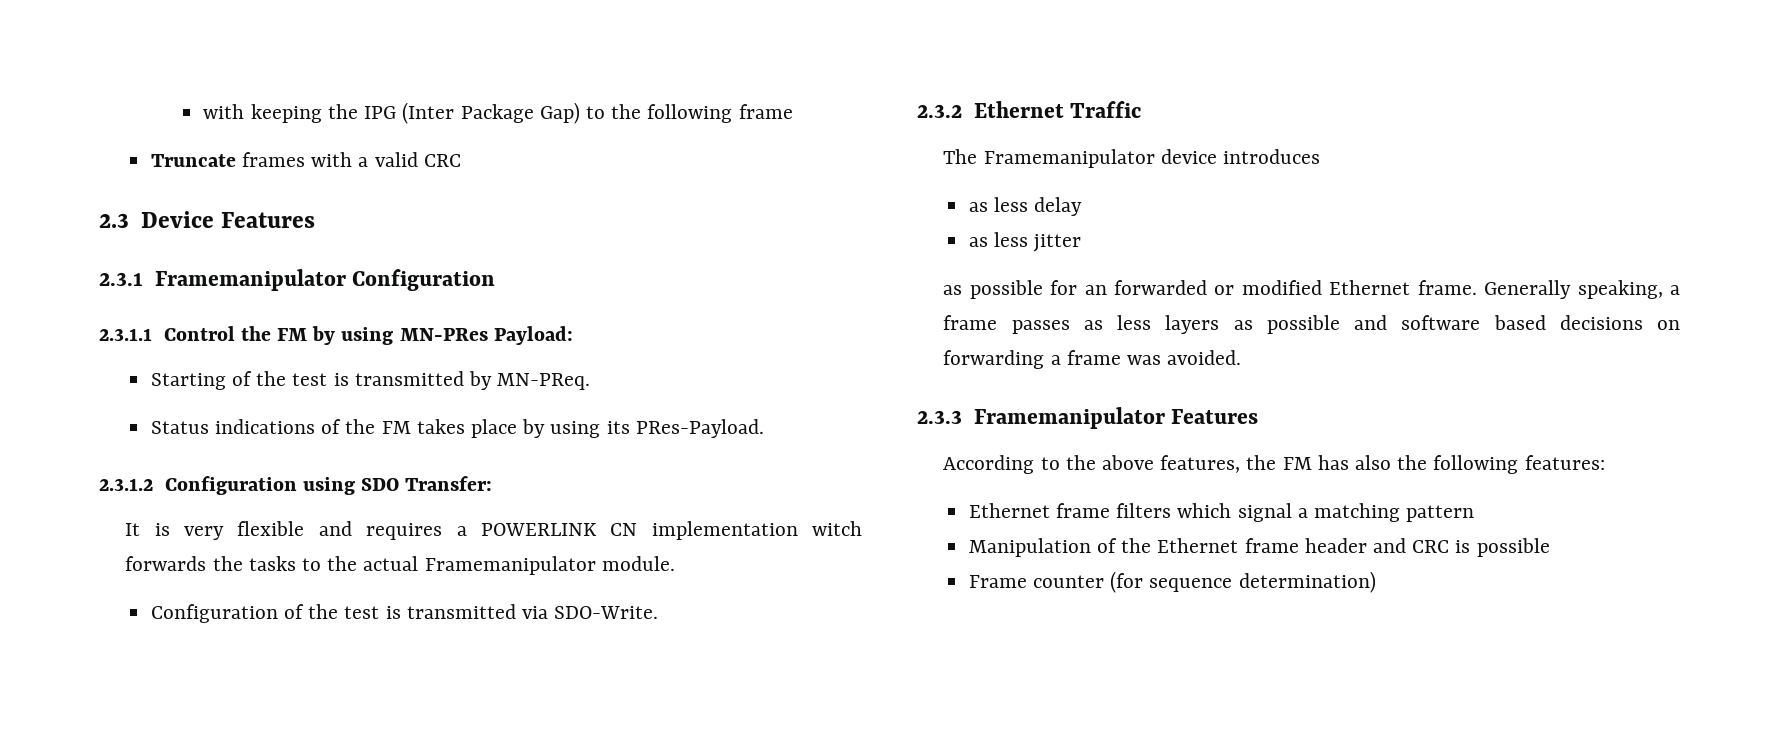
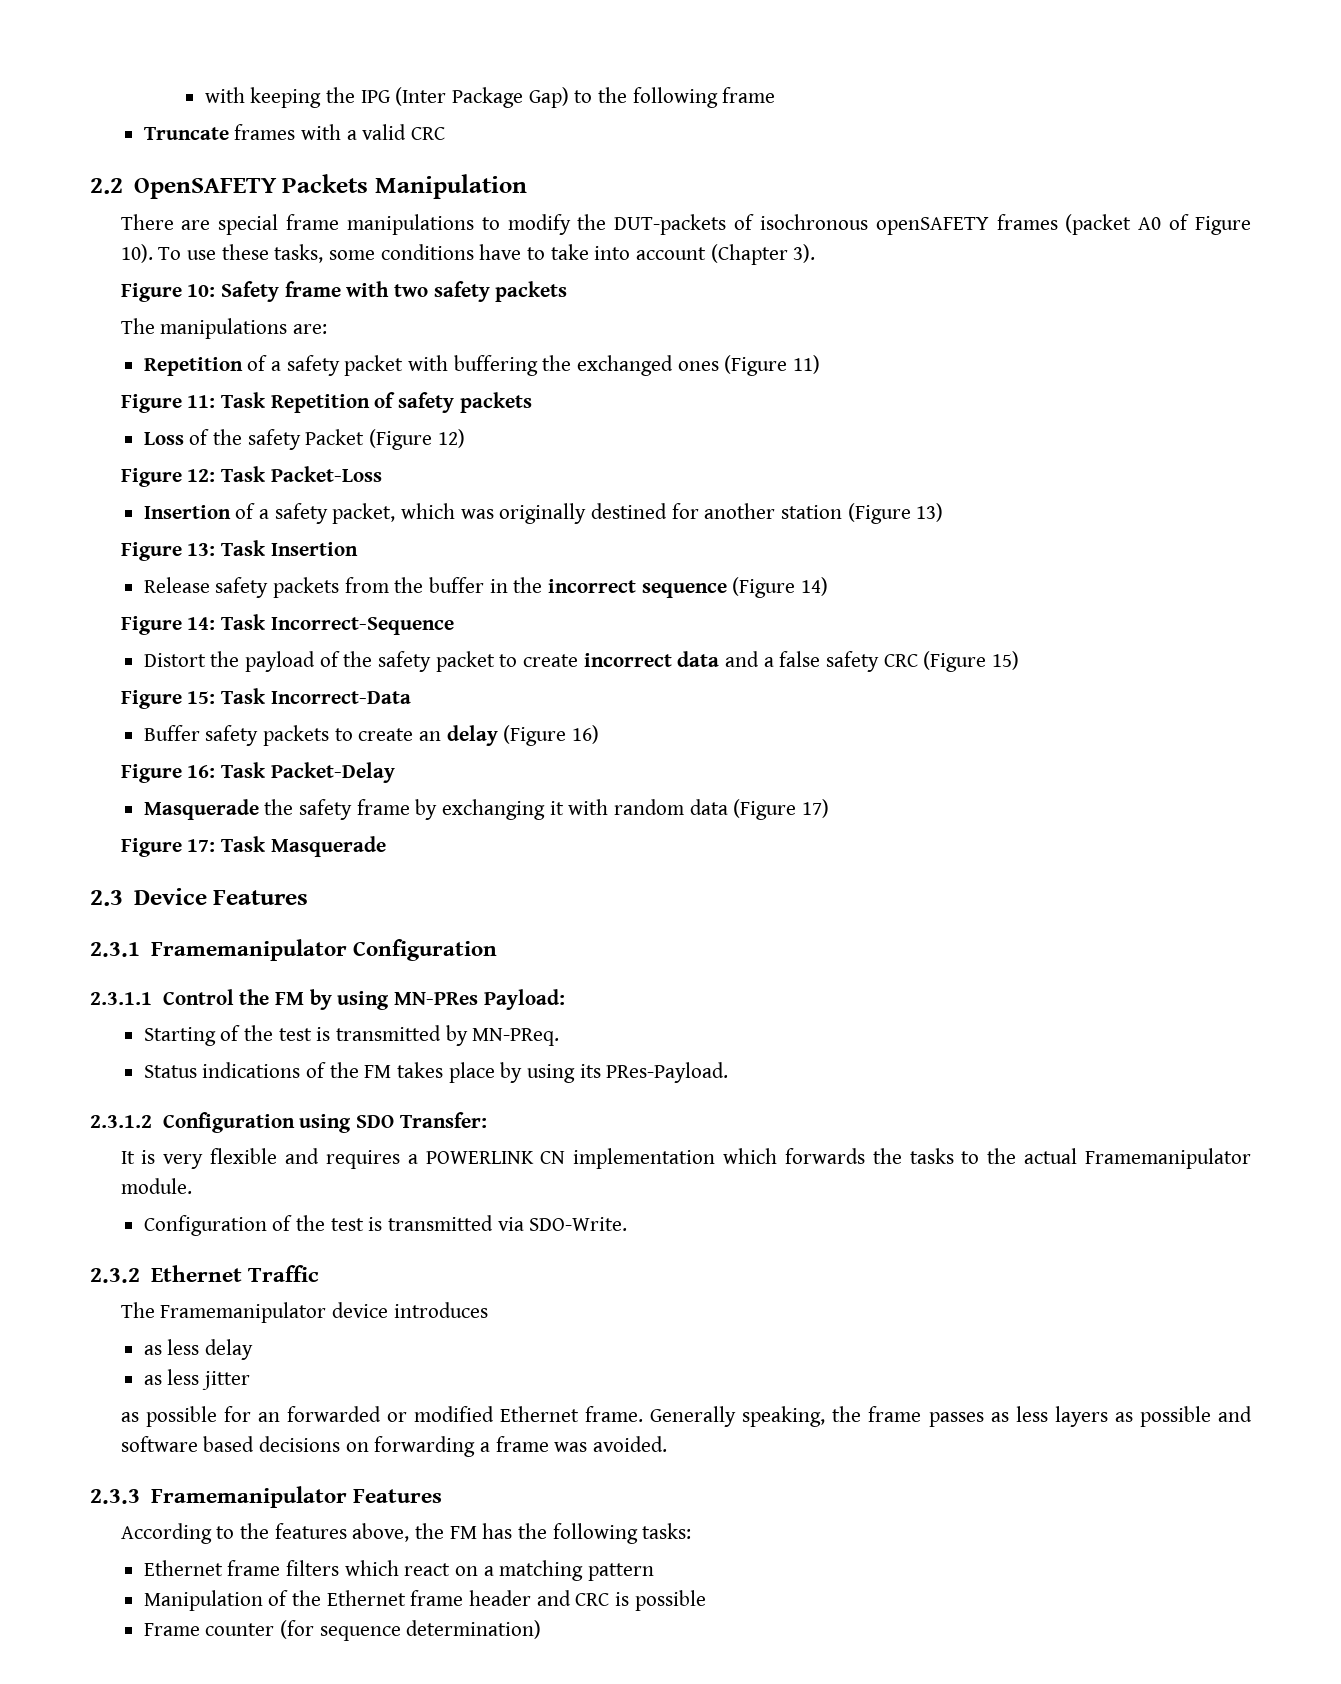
(461, 160) none -> [90,174,527,199] [120,214,1251,235] [120,244,816,265] [120,281,568,302] [120,318,327,339] [143,355,821,376] [120,392,532,413] [143,429,465,450] [120,466,382,487] [143,503,944,524] [120,540,358,561] [143,577,829,598] [120,614,454,635] [143,651,1020,672] [120,688,411,709] [143,725,599,746] [120,762,395,783] [143,799,830,820] [120,836,386,857] // 2.2 OpenSAFETY Packets Manipulation // There are special frame manipulations to modify the DUT-packets of isochronous openSAFETY frames (packet A0 of Figure 10). To use these tasks, some conditions have to take into account (Chapter 3). // Figure 10: Safety frame with two safety packets // The manipulations are: // Repetition of a safety packet with buffering the exchanged ones (Figure 11) // Figure 11: Task Repetition of safety packets // Loss of the safety Packet (Figure 12) // Figure 12: Task Packet-Loss // Insertion of a safety packet, which was originally destined for another station (Figure 13) // Figure 13: Task Insertion // Release safety packets from the buffer in the incorrect sequence (Figure 14) // Figure 14: Task Incorrect-Sequence // Distort the payload of the safety packet to create incorrect data and a false safety CRC (Figure 15) // Figure 15: Task Incorrect-Data // Buffer safety packets to create an delay (Figure 16) // Figure 16: Task Packet-Delay // Masquerade the safety frame by exchanging it with random data (Figure 17) // Figure 17: Task Masquerade
[812,521,862,536] witch -> [723,1148,778,1164] which
[1670,285,1680,295] a -> [832,1406,862,1422] the
[1102,455,1241,473] above features, -> [274,1523,410,1542] features above,
[1355,455,1605,474] also the following features: -> [517,1523,692,1544] the following tasks:
[1237,503,1292,522] signal -> [404,1563,478,1576] react on

